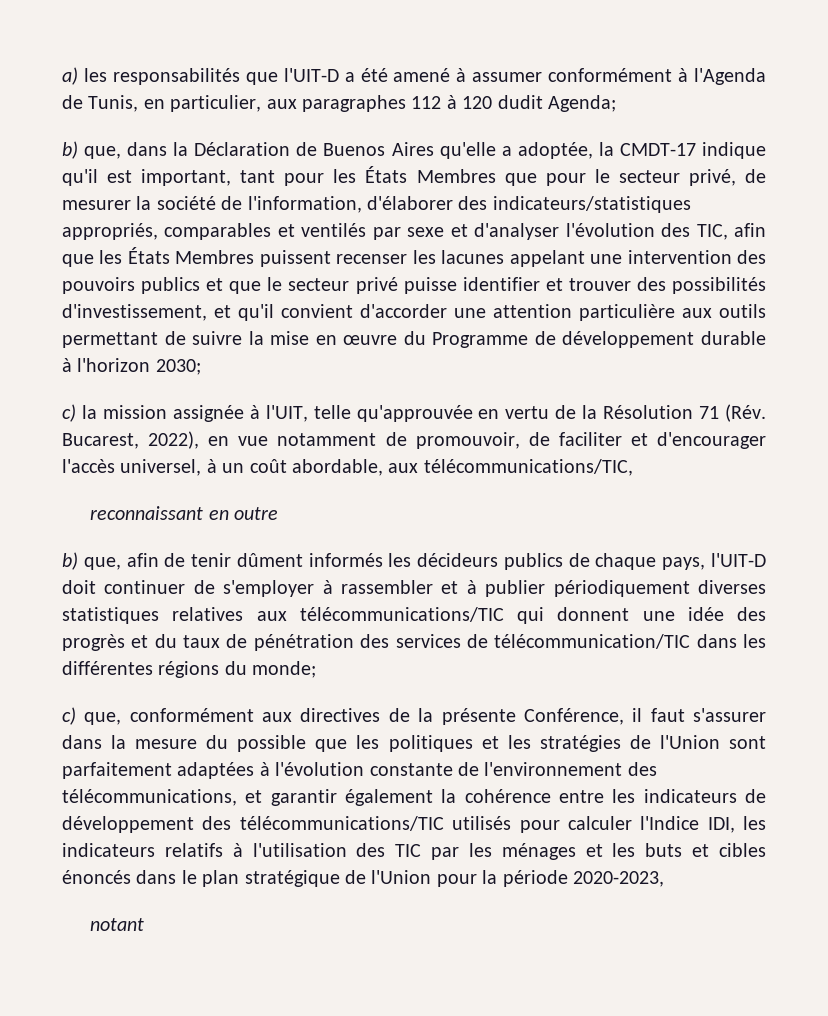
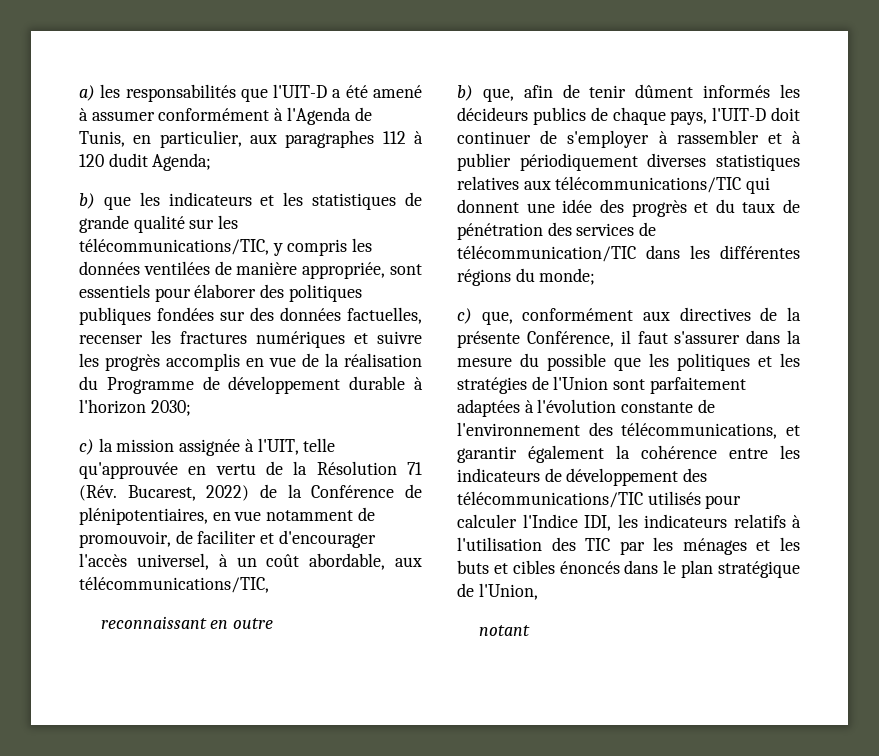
[84,142,767,159] [62,166,767,186] [62,196,691,213] [62,223,766,240] [62,247,767,267] [62,277,766,294] [62,304,766,321] [62,331,398,348] que, dans la Déclaration de Buenos Aires qu'elle a adoptée, la CMDT-17 indique qu'il est important, tant pour les États Membres que pour le secteur privé, de mesurer la société de l'information, d'élaborer des indicateurs/statistiques appropriés, comparables et ventilés par sexe et d'analyser l'évolution des TIC, afin que les États Membres puissent recenser les lacunes appelant une intervention des pouvoirs publics et que le secteur privé puisse identifier et trouver des possibilités d'investissement, et qu'il convient d'accorder une attention particulière aux outils permettant de suivre la mise en œuvre -> [103,192,422,210] [79,215,239,233] [79,238,373,256] [79,261,423,279] [79,284,362,302] [79,307,422,325] [79,330,422,348] [79,353,422,371] que les indicateurs et les statistiques de grande qualité sur les télécommunications/TIC, y compris les données ventilées de manière appropriée, sont essentiels pour élaborer des politiques publiques fondées sur des données factuelles, recenser les fractures numériques et suivre les progrès accomplis en vue de la réalisation
[148,431,200,449] 2022), -> [206,484,422,501] [79,507,208,525] 2022) de la Conférence de plénipotentiaires,
[371,870,664,887] l'Union pour la période 2020-2023, -> [478,583,538,600] l'Union,

